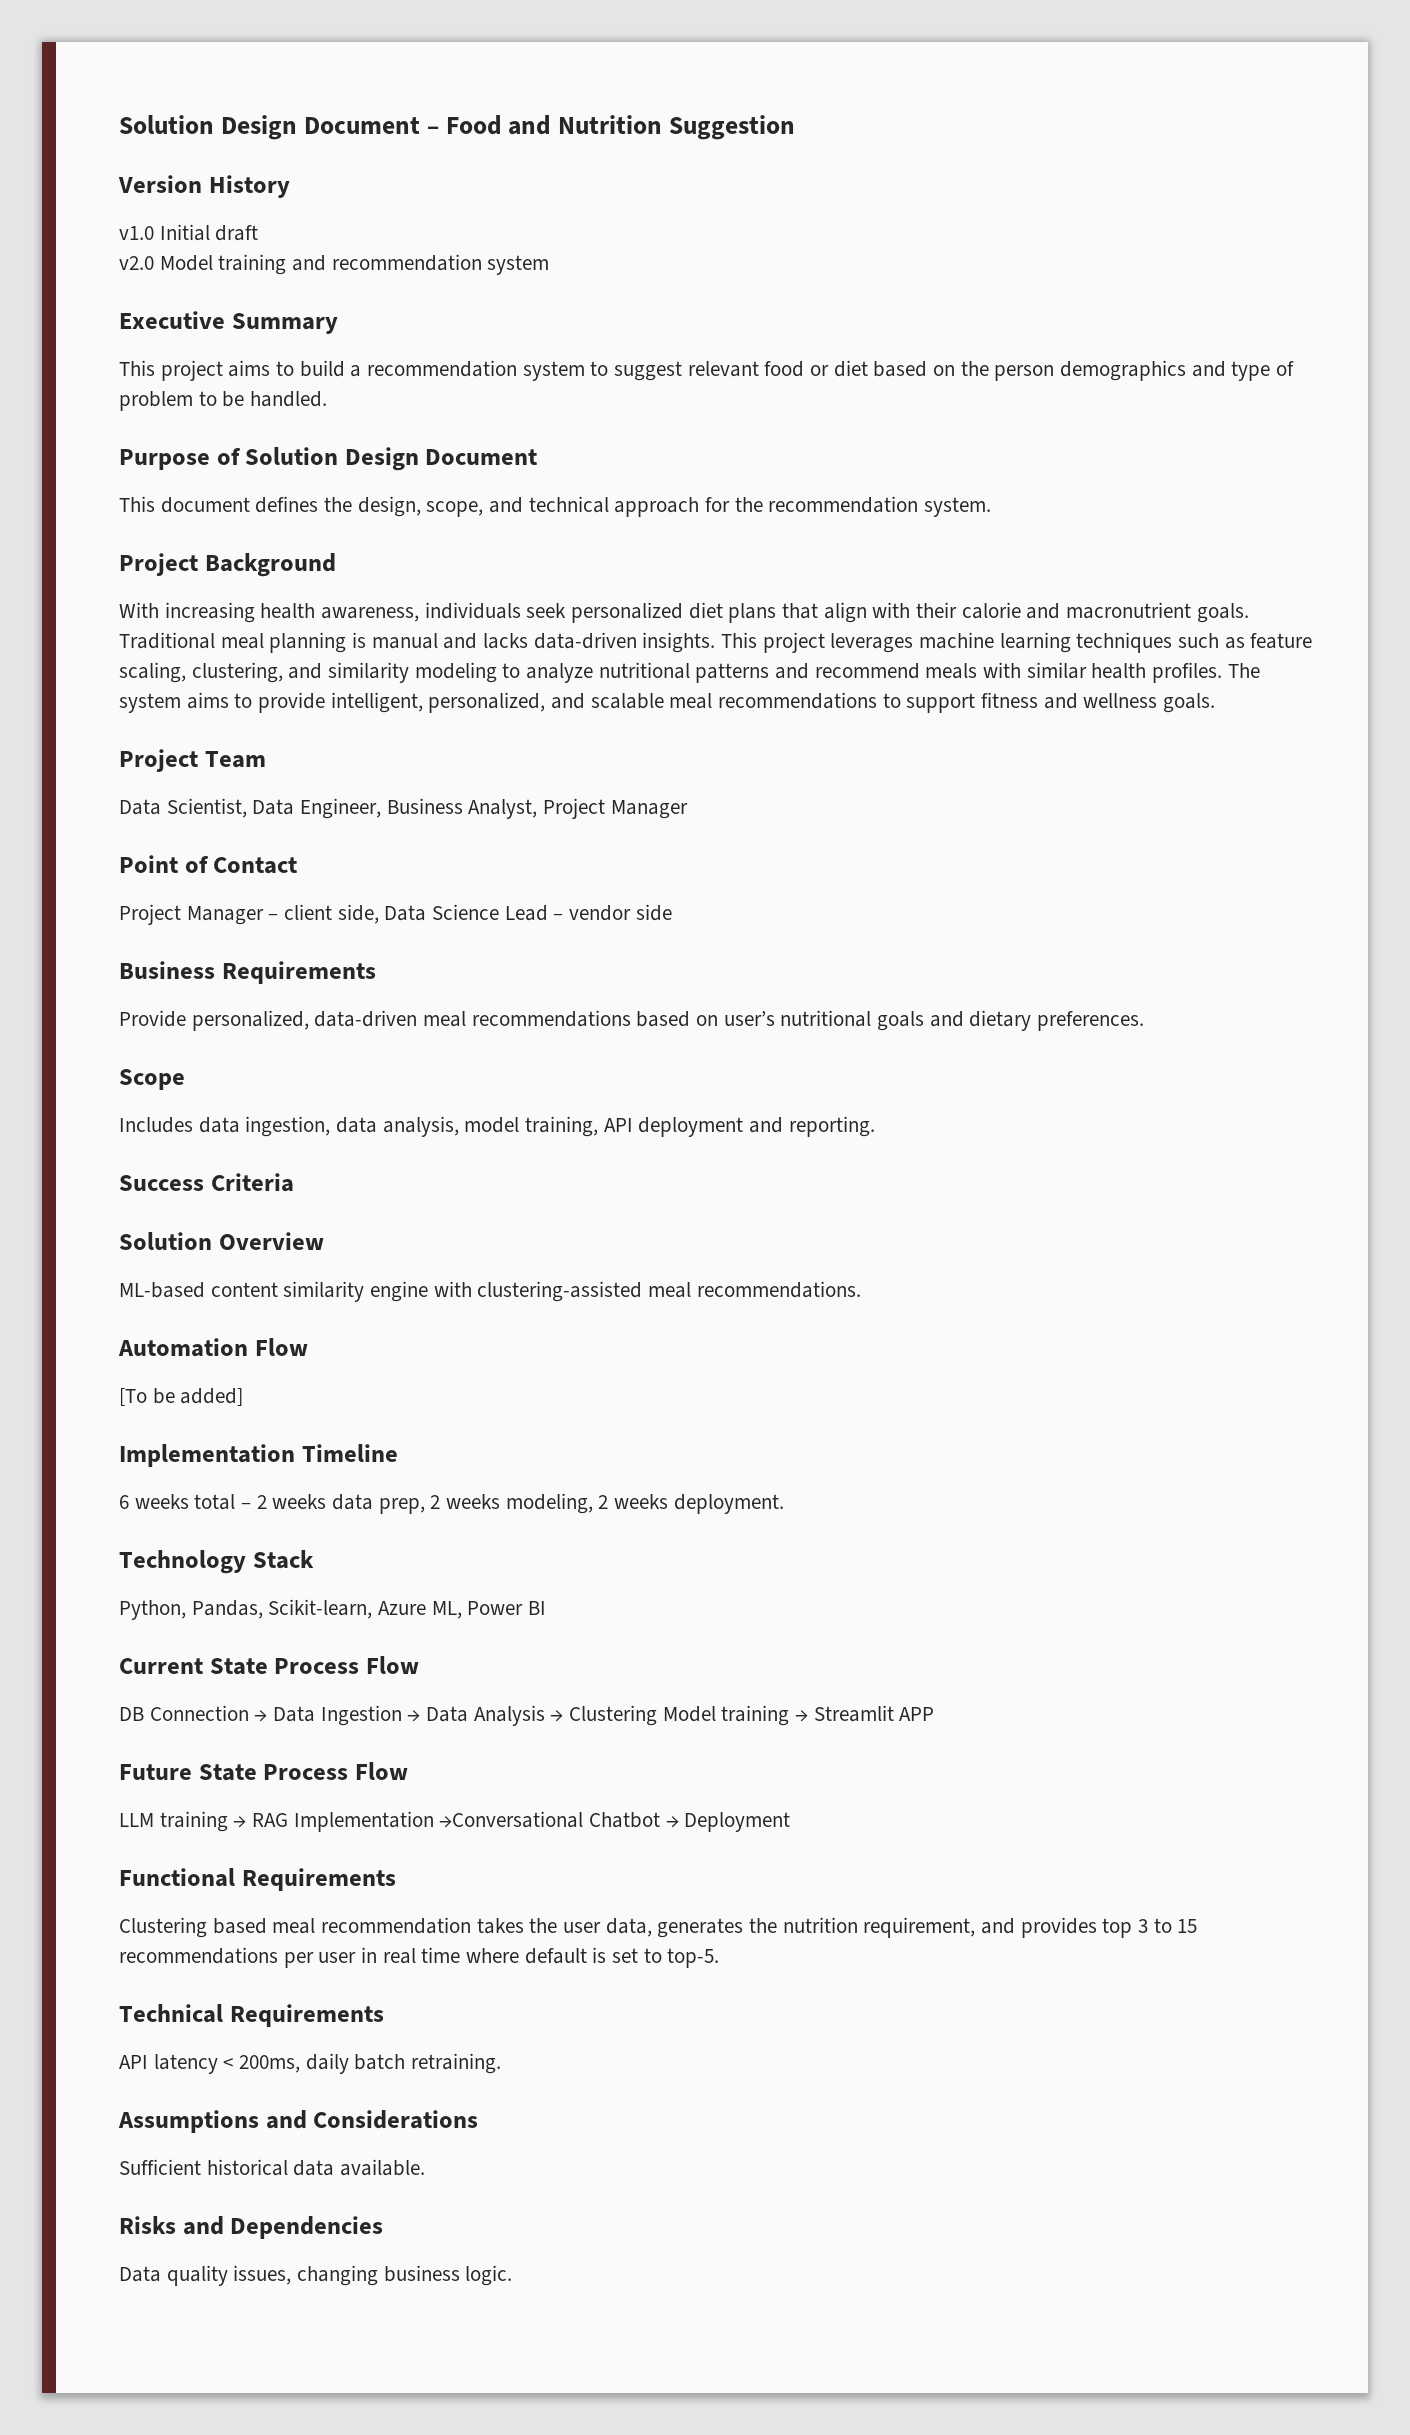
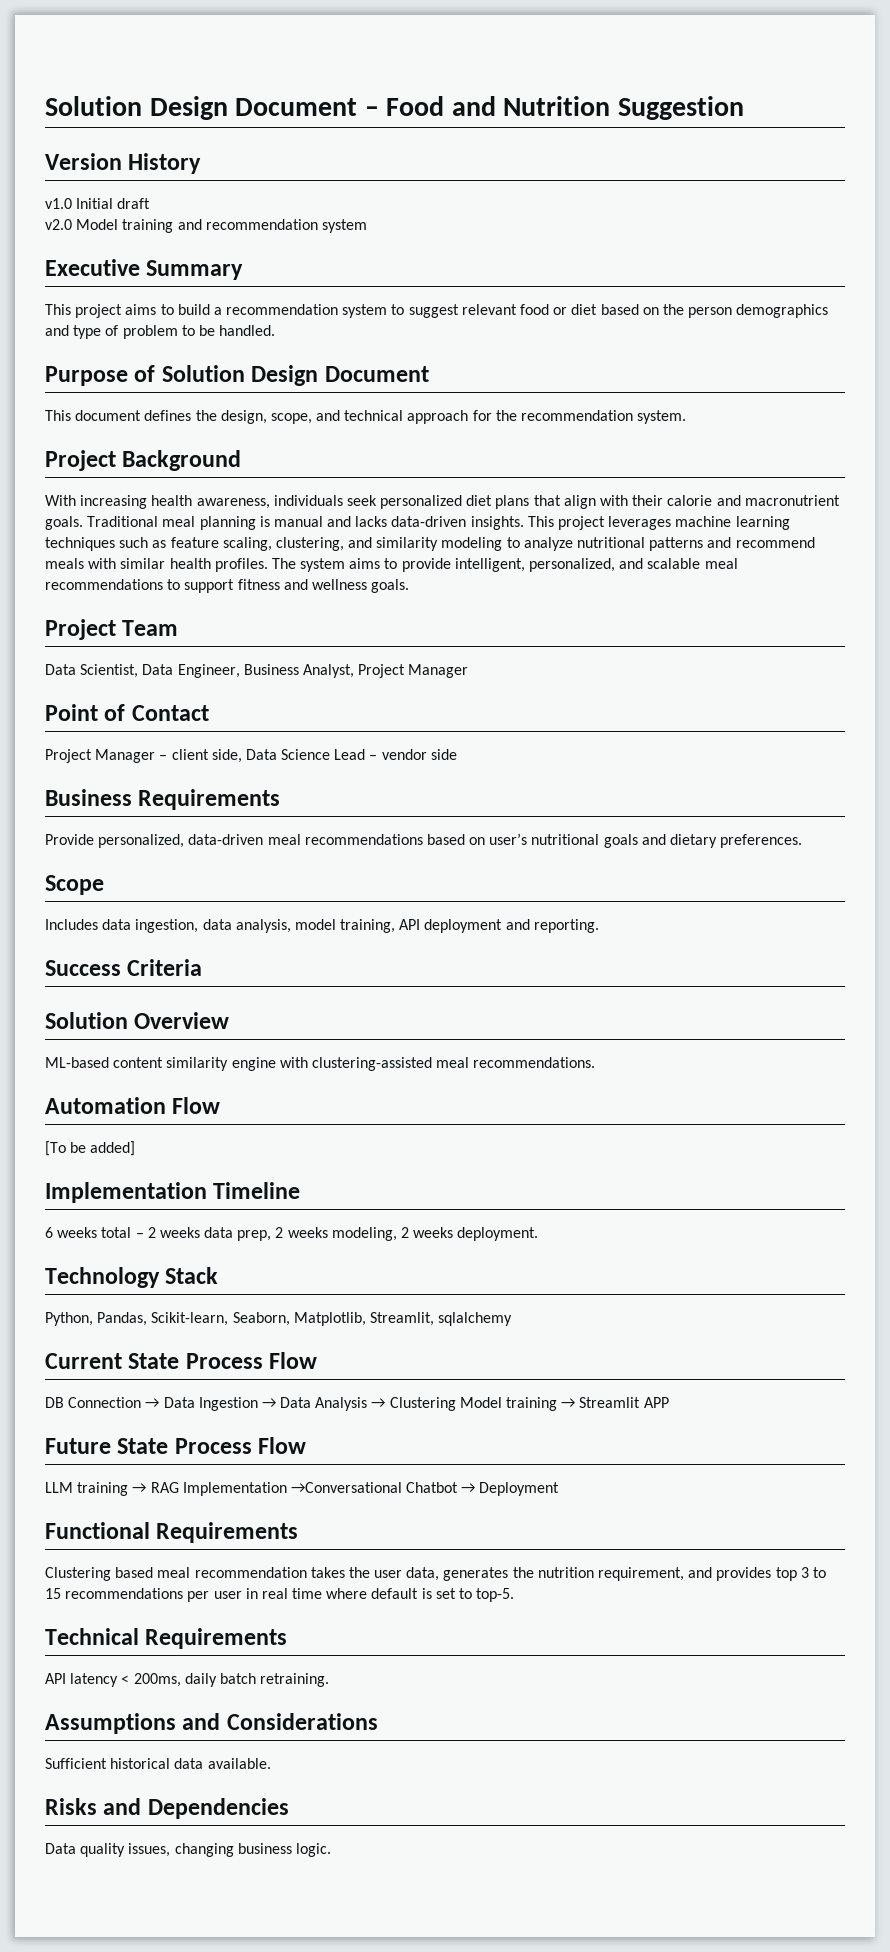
[378,1601,547,1619] Azure ML, Power BI -> [232,1312,513,1326] Seaborn, Matplotlib, Streamlit, sqlalchemy

